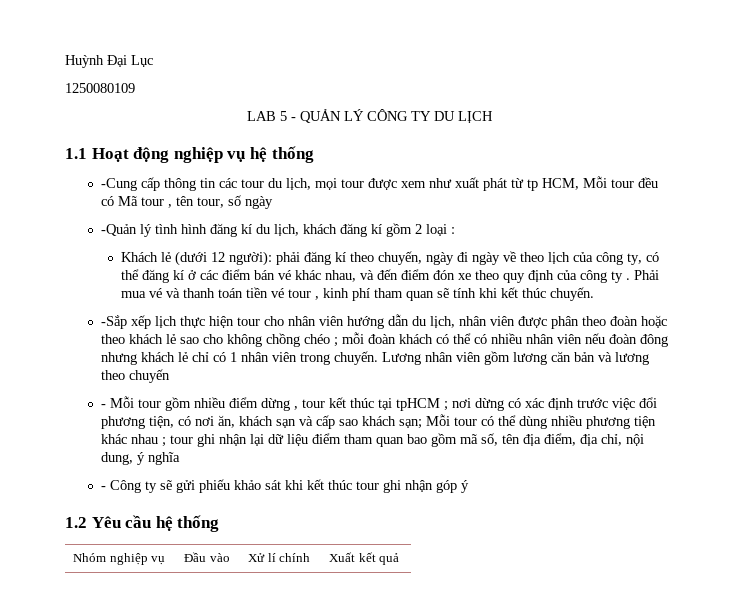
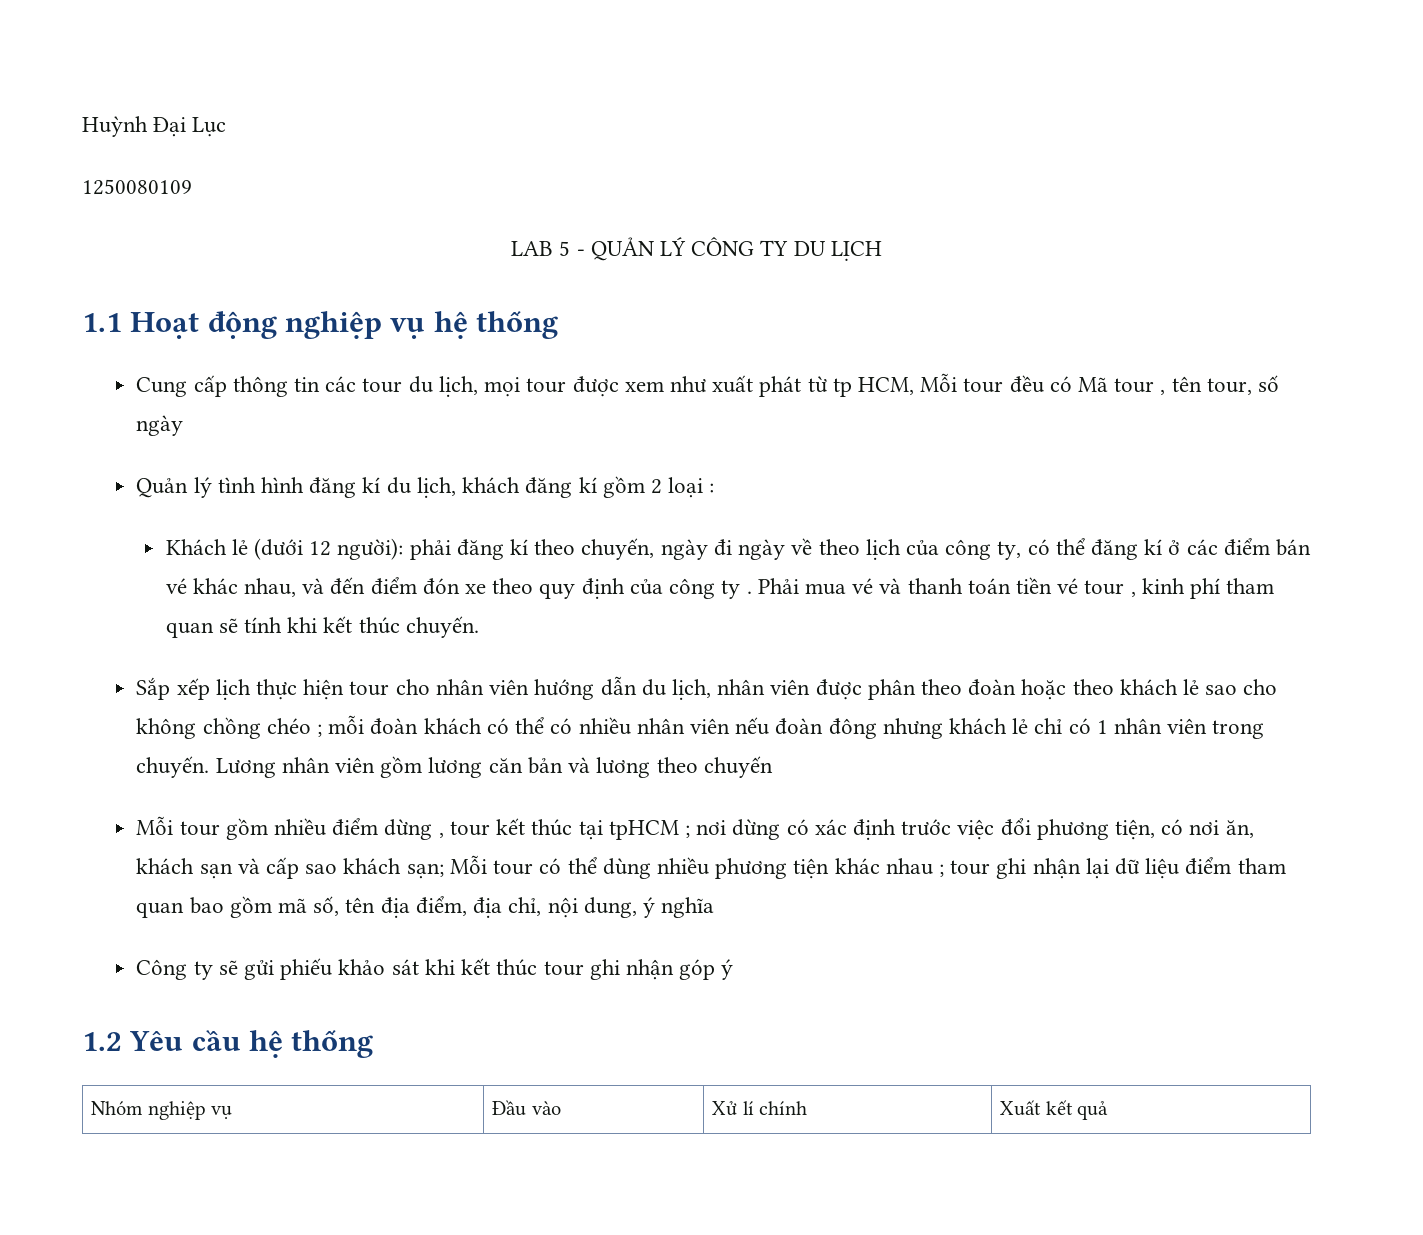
[101,178,138,191] -Cung -> [136,377,188,397] Cung
[101,224,138,236] -Quản -> [136,478,189,498] Quản
[101,315,128,329] -Sắp -> [136,677,171,700] Sắp
[101,404,107,408] - -> (773, 767) none
[101,486,107,490] - -> (715, 907) none

